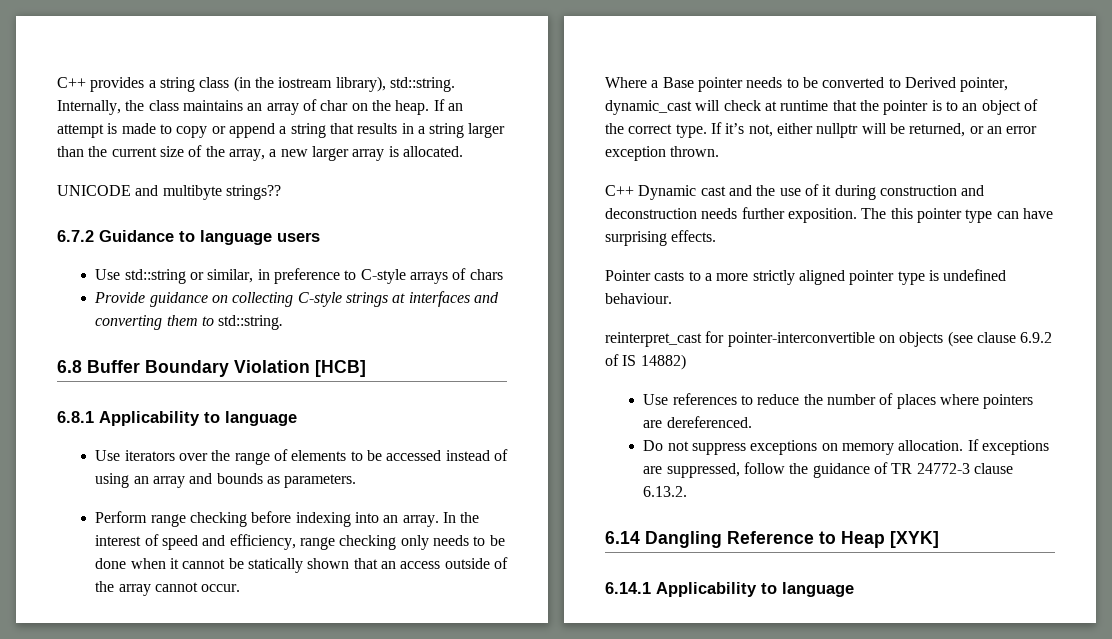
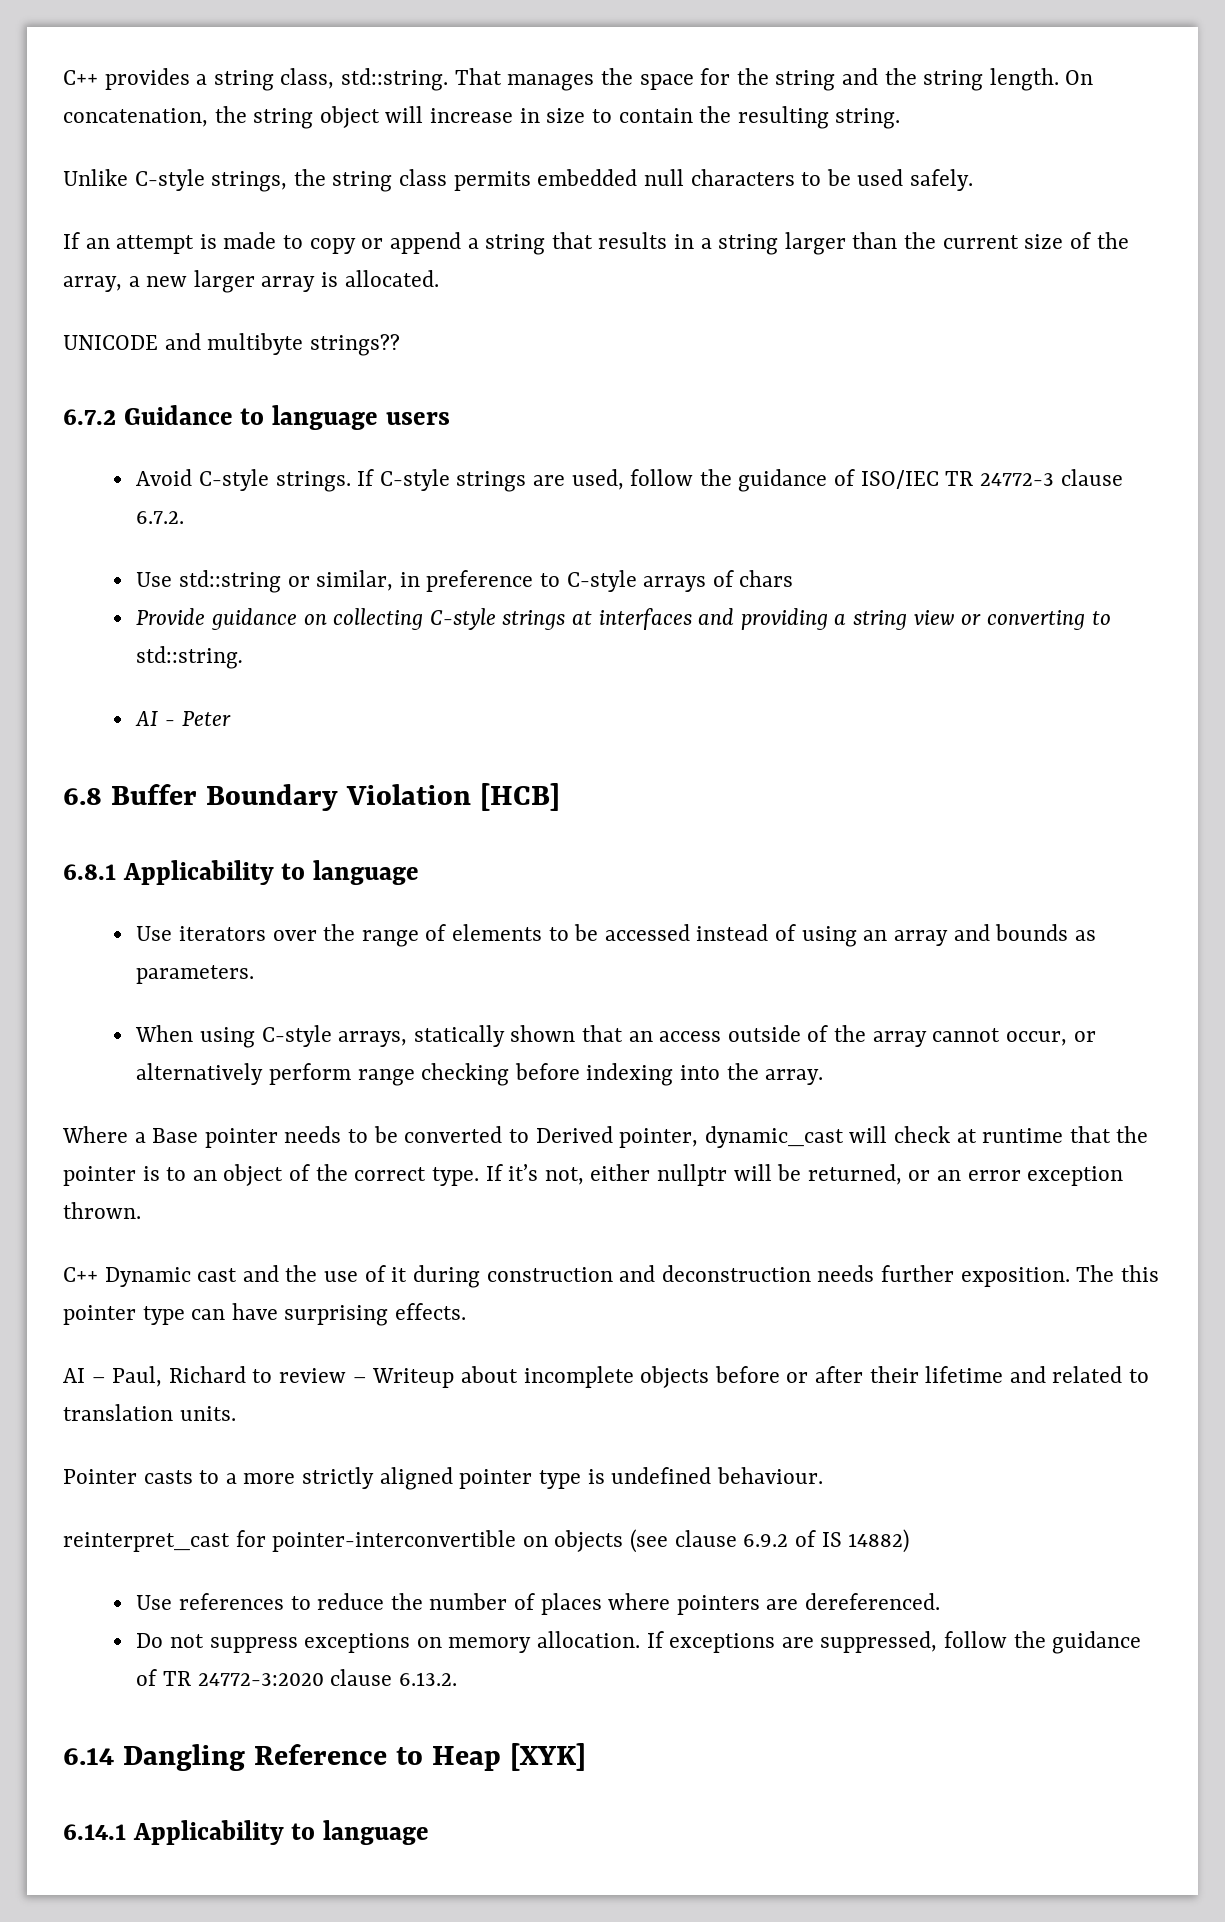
[199,76,455,92] [57,99,430,115] class (in the iostream library), std::string. Internally, the class maintains an array of char on the heap. -> [280,68,1094,91] [63,106,901,129] [63,169,973,192] class, std::string. That manages the space for the string and the string length. On concatenation, the string object will increase in size to contain the resulting string. // Unlike C-style strings, the string class permits embedded null characters to be used safely. //
(320, 237) none -> [136,469,1123,492] [136,511,185,524] // Avoid C-style strings. If C-style strings are used, follow the guidance of ISO/IEC TR 24772-3 clause 6.7.2.
[95,315,198,330] converting them -> [740,608,1085,630] providing a string view or converting
(284, 322) none -> [135,711,231,726] // AI - Peter
[95,511,480,527] [95,534,505,550] [95,558,244,569] Perform range checking before indexing into an array. In the interest of speed and efficiency, range checking only needs to be done when it cannot be -> [135,1025,408,1048] When using C-style arrays,
[201,584,241,592] occur. -> [1005,1031,1096,1046] [136,1063,824,1086] occur, or alternatively perform range checking before indexing into the array.
(717, 236) none -> [63,1366,1150,1388] [63,1404,236,1421] // AI – Paul, Richard to review – Writeup about incomplete objects before or after their lifetime and related to translation units.
[916,463,970,474] 24772-3 -> [197,1673,324,1686] 24772-3:2020

